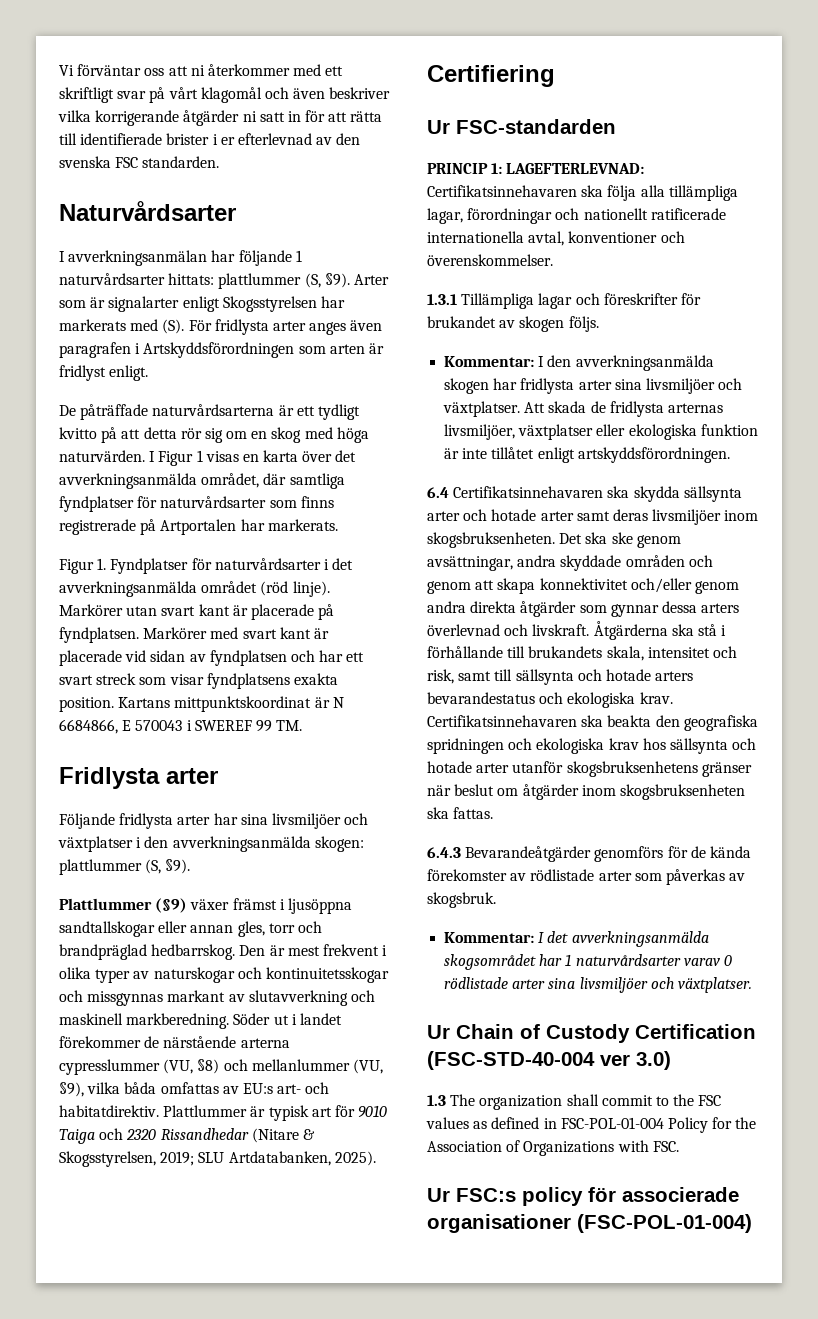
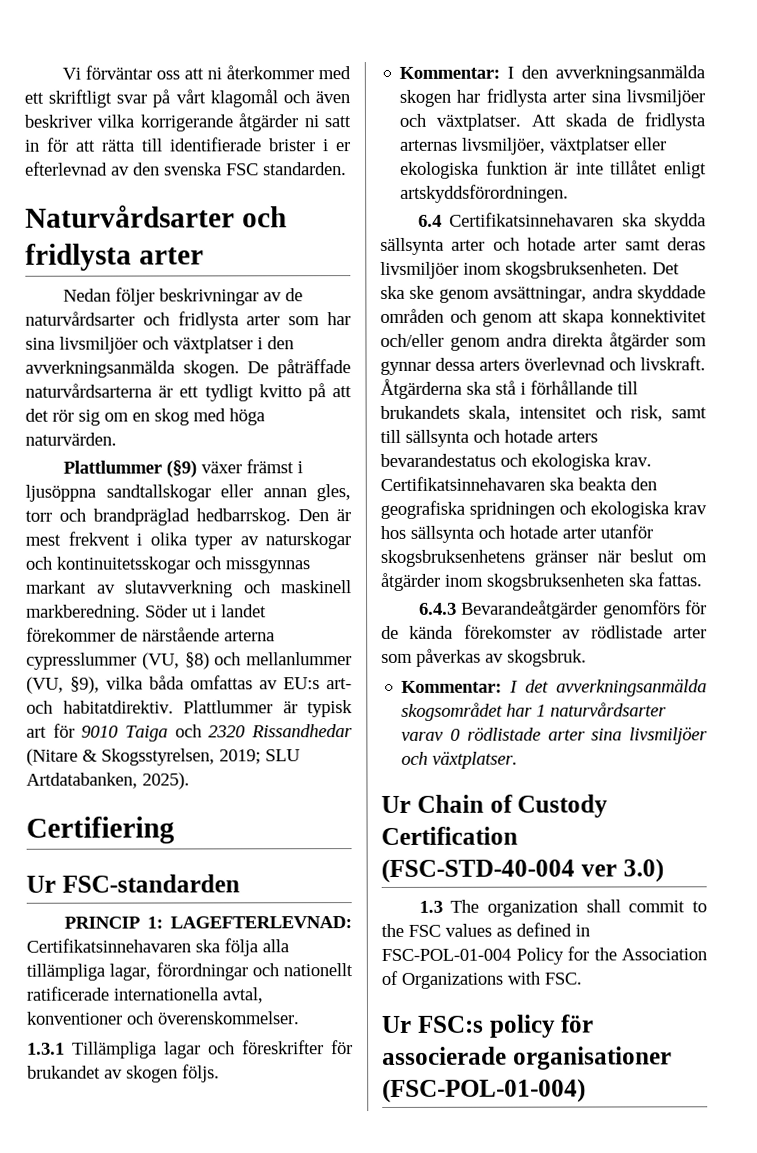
[59,250,302,266] [59,273,389,289] [59,296,345,312] [59,319,383,335] [59,342,384,358] [59,365,149,381] // I avverkningsanmälan har följande 1 naturvårdsarter hittats: plattlummer (S, §9). Arter som är signalarter enligt Skogsstyrelsen har markerats med (S). För fridlysta arter anges även paragrafen i Artskyddsförordningen som arten är fridlyst enligt. // -> [241,206,287,228] [25,243,204,271] [62,287,303,306] [25,311,352,330] [25,336,294,354] [25,360,240,378] och fridlysta arter // Nedan följer beskrivningar av de naturvårdsarter och fridlysta arter som har sina livsmiljöer och växtplatser i den avverkningsanmälda skogen.
[143,427,177,439] detta -> [25,408,49,422] det
[149,450,357,466] [59,473,345,489] [59,496,334,512] [59,519,338,535] [59,558,354,574] [59,581,330,597] [59,604,335,620] [59,627,329,643] [59,650,365,666] [59,673,338,689] [59,696,344,712] [59,719,303,734] [59,767,218,789] [59,813,369,829] [58,836,364,852] [59,859,191,875] I Figur 1 visas en karta över det avverkningsanmälda området, där samtliga fyndplatser för naturvårdsarter som finns registrerade på Artportalen har markerats. // Figur 1. Fyndplatser för naturvårdsarter i det avverkningsanmälda området (röd linje). Markörer utan svart kant är placerade på fyndplatsen. Markörer med svart kant är placerade vid sidan av fyndplatsen och har ett svart streck som visar fyndplatsens exakta position. Kartans mittpunktskoordinat är N 6684866, E 570043 i SWEREF 99 TM. // Fridlysta arter // Följande fridlysta arter har sina livsmiljöer och växtplatser i den avverkningsanmälda skogen: plattlummer (S, §9). -> (117, 439) none

